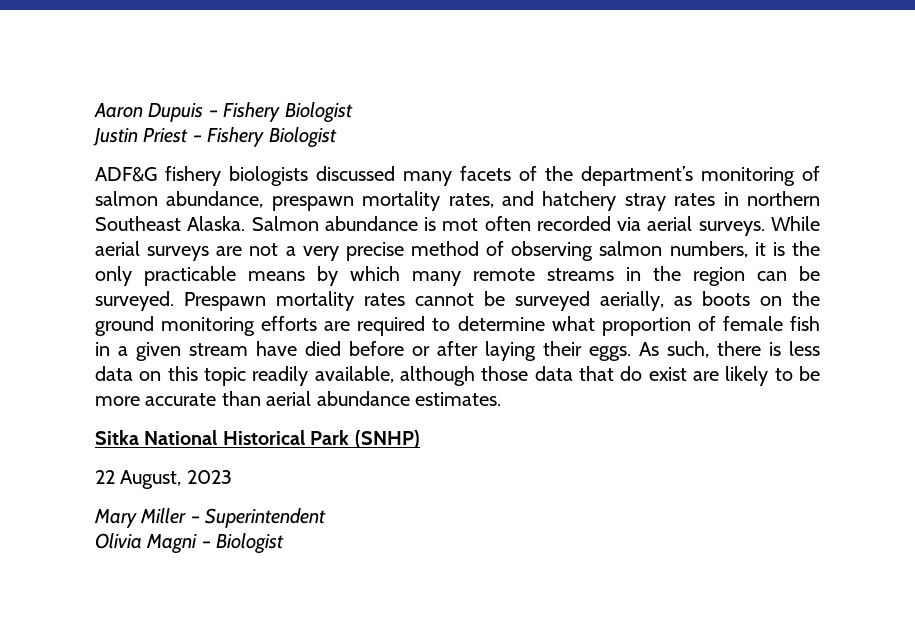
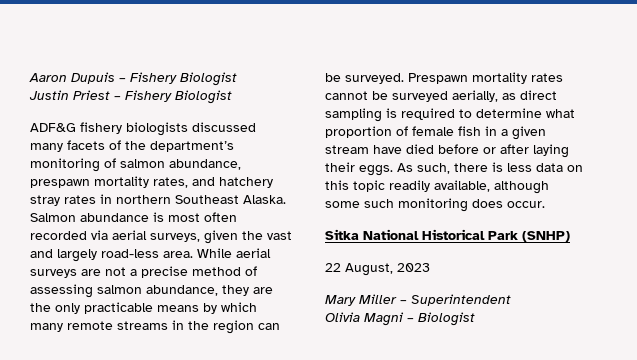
[442,218,479,231] mot -> [168,213,200,222] most
[698,221,765,236] surveys. -> [150,230,292,244] [30,249,193,262] surveys, given the vast and largely road-less area.
[302,246,339,261] very -> (137, 272) none
[511,241,785,261] observing salmon numbers, it is -> [30,284,273,298] assessing salmon abundance, they are
[702,291,820,306] [95,316,351,336] boots on the ground monitoring efforts are -> [520,90,557,100] [325,108,397,122] direct sampling is
[481,366,821,386] [95,391,501,406] those data that do exist are likely to be more accurate than aerial abundance estimates. -> [325,198,545,212] some such monitoring does occur.

